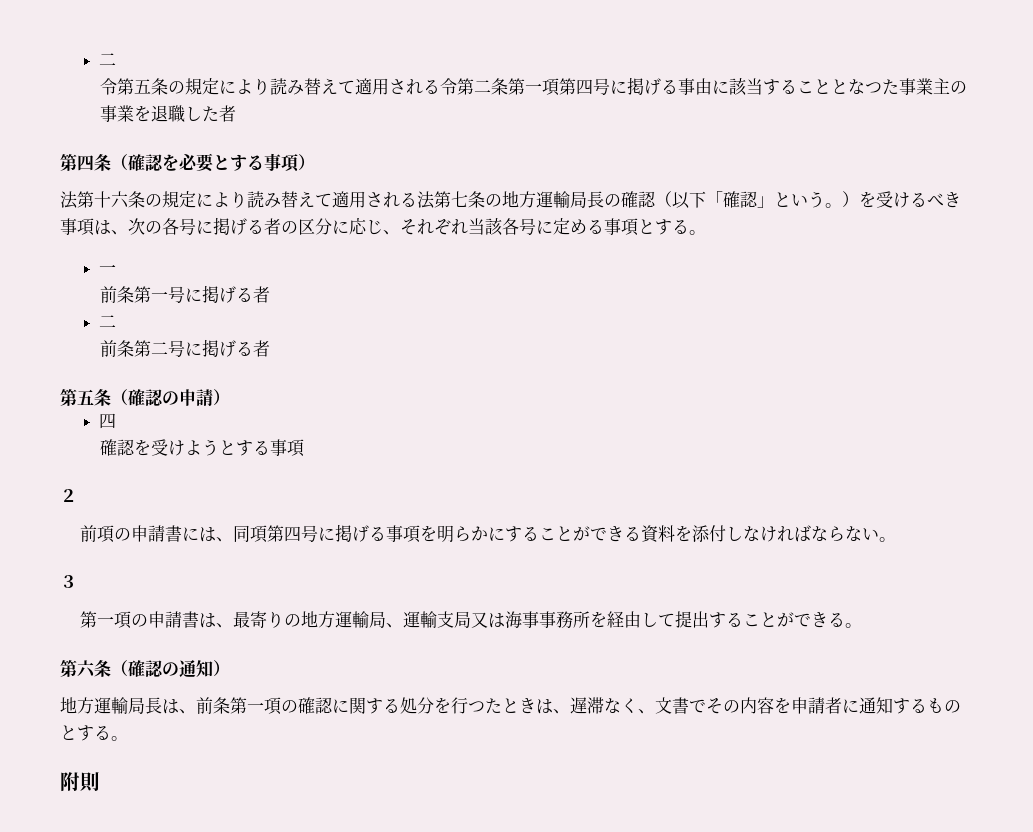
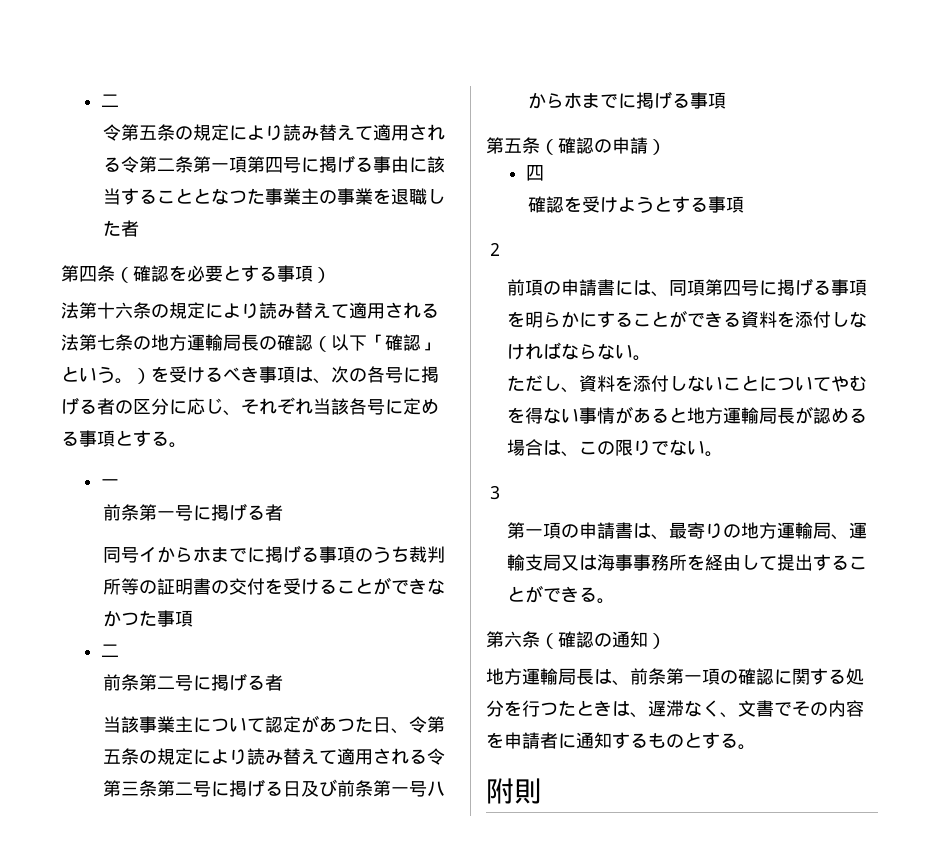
(271, 294) none -> [102,545,445,563] [102,577,445,595] [102,610,193,627] // 同号イからホまでに掲げる事項のうち裁判所等の証明書の交付を受けることができなかつた事項
(271, 348) none -> [102,715,445,734] [102,748,445,765] [102,779,445,797] [527,91,726,109] // 当該事業主について認定があつた日、令第五条の規定により読み替えて適用される令第三条第二号に掲げる日及び前条第一号ハからホまでに掲げる事項
(897, 539) none -> [506,375,867,393] [506,406,867,424] [506,439,723,457] // ただし、資料を添付しないことについてやむを得ない事情があると地方運輸局長が認める場合は、この限りでない。

